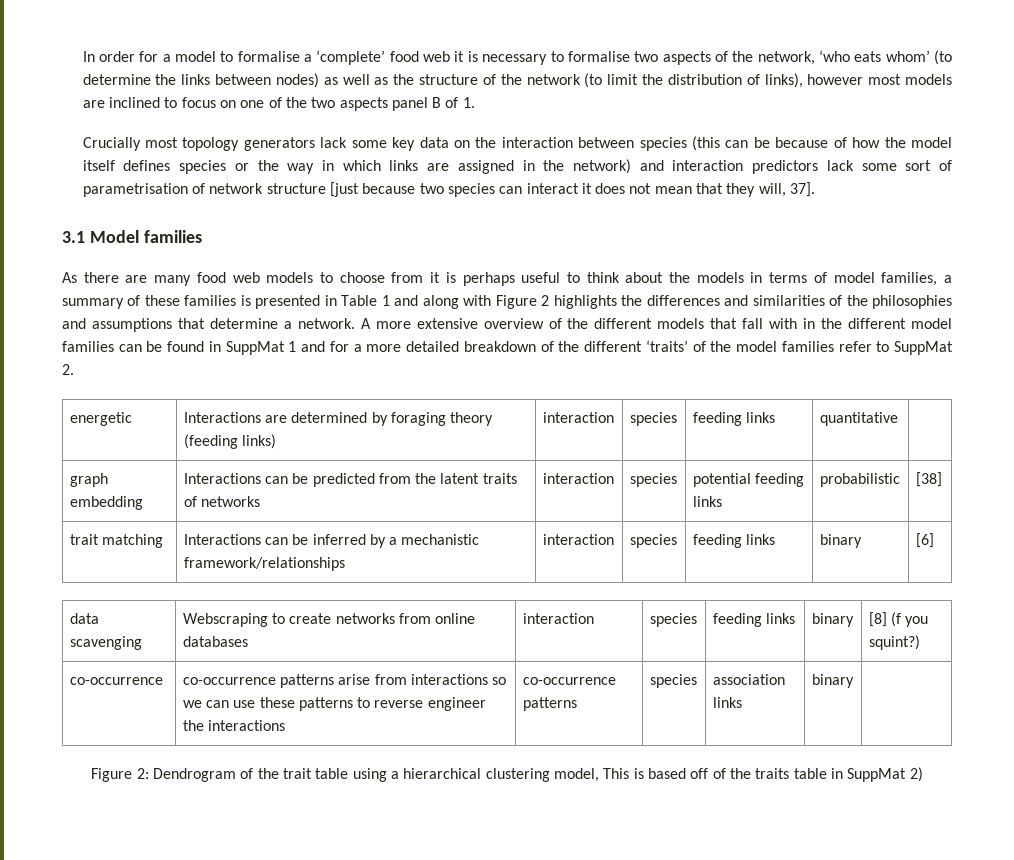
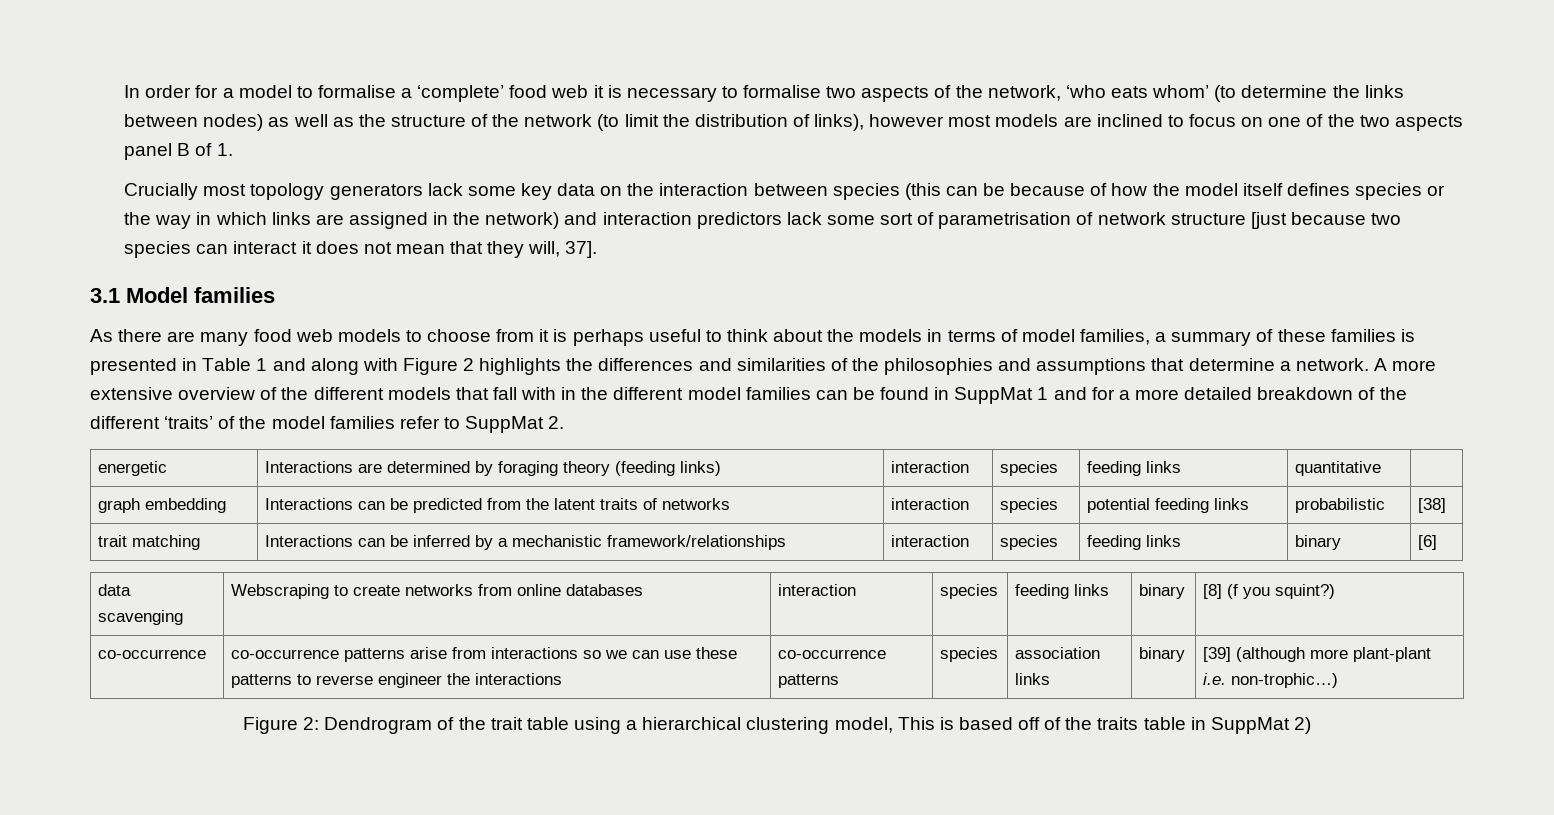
(854, 681) none -> [1203,647,1432,662] [1203,673,1339,688] [39] (although more plant-plant i.e. non-trophic…)

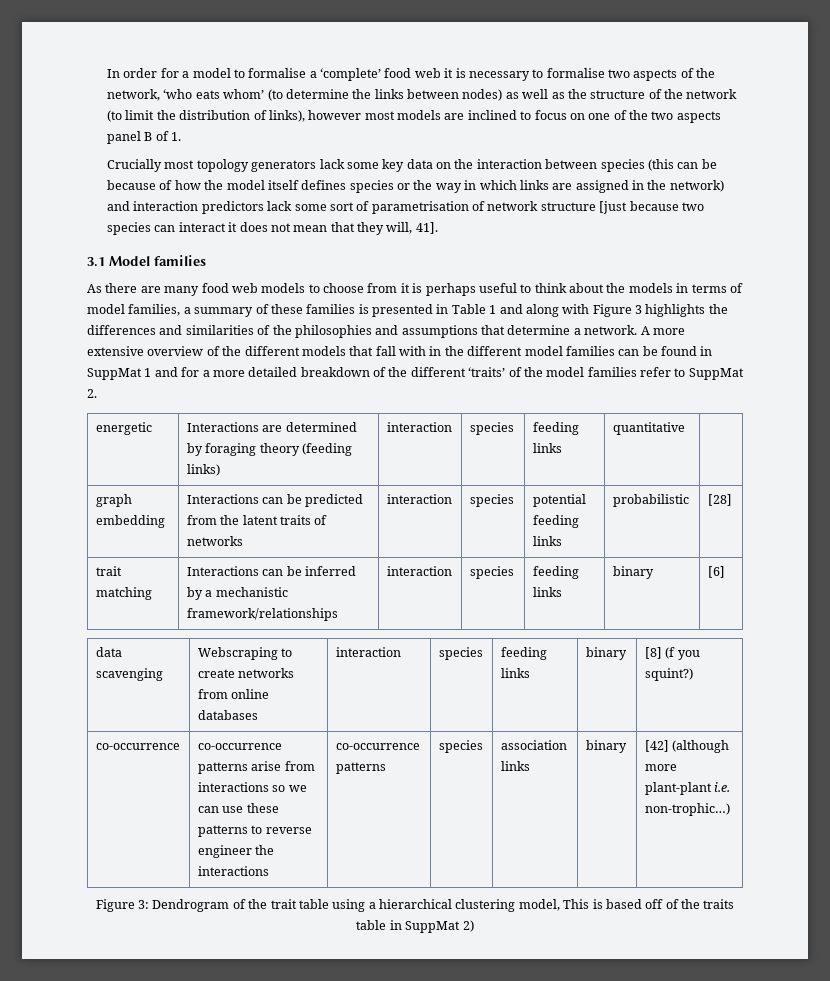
[565,241,598,258] 37]. -> [415,222,438,234] 41].
[463,358,475,371] 2 -> [635,305,642,314] 3
[1418,498,1447,513] [38] -> [707,494,732,506] [28]
[1203,647,1232,662] [39] -> [644,740,669,752] [42]
[303,717,320,730] 2: -> [138,900,149,909] 3:

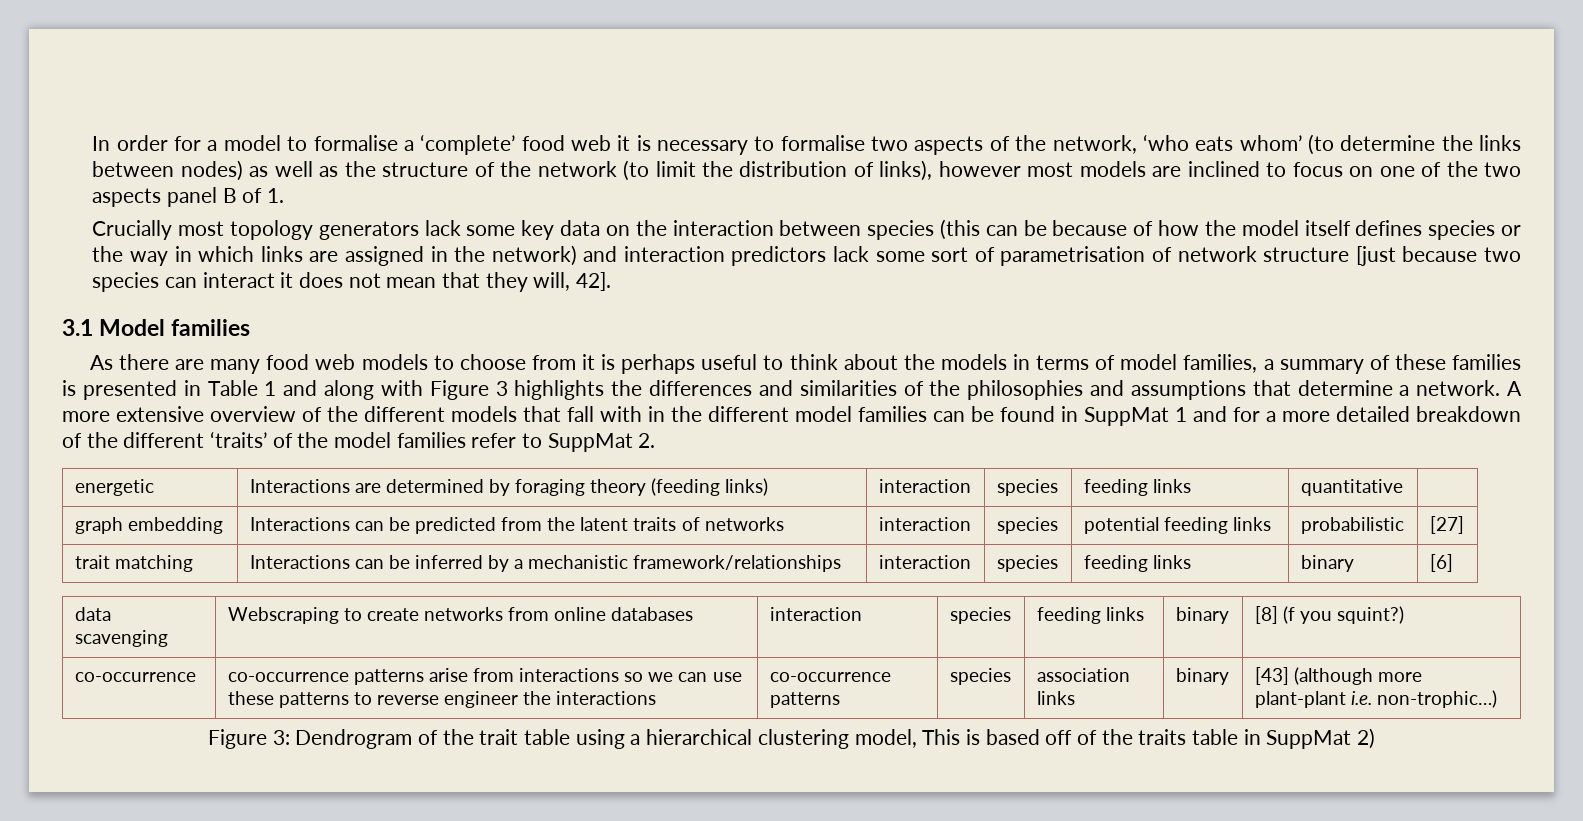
[415,222,438,234] 41]. -> [576,272,612,291] 42].
[707,494,732,506] [28] -> [1429,516,1464,534] [27]
[644,740,669,752] [42] -> [1254,667,1289,685] [43]

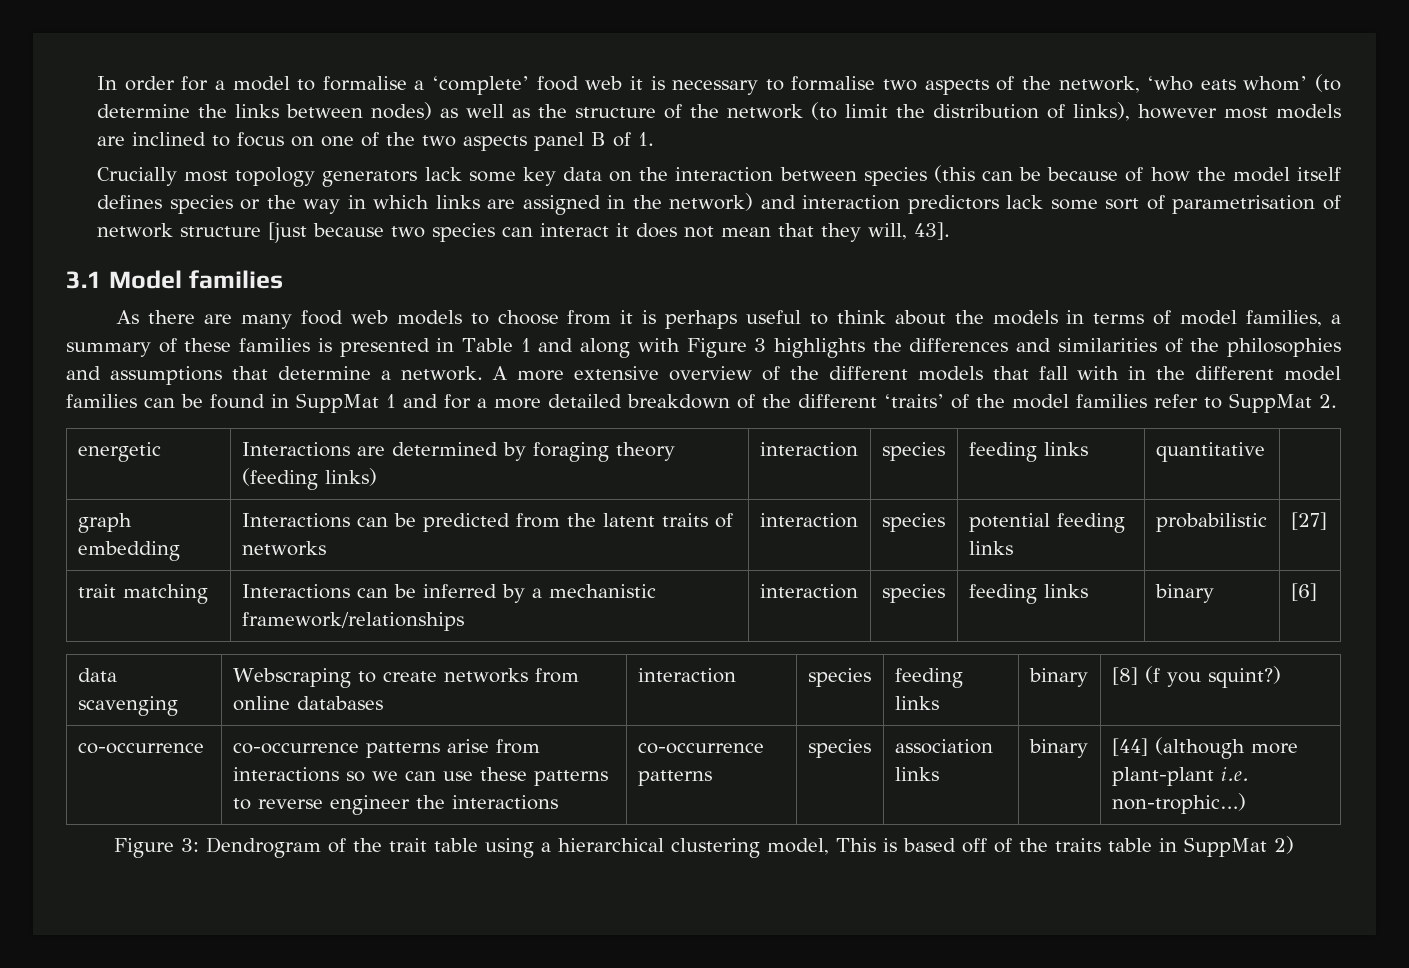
[576,272,612,291] 42]. -> [914,222,951,240] 43].
[1254,667,1289,685] [43] -> [1111,738,1148,756] [44]

